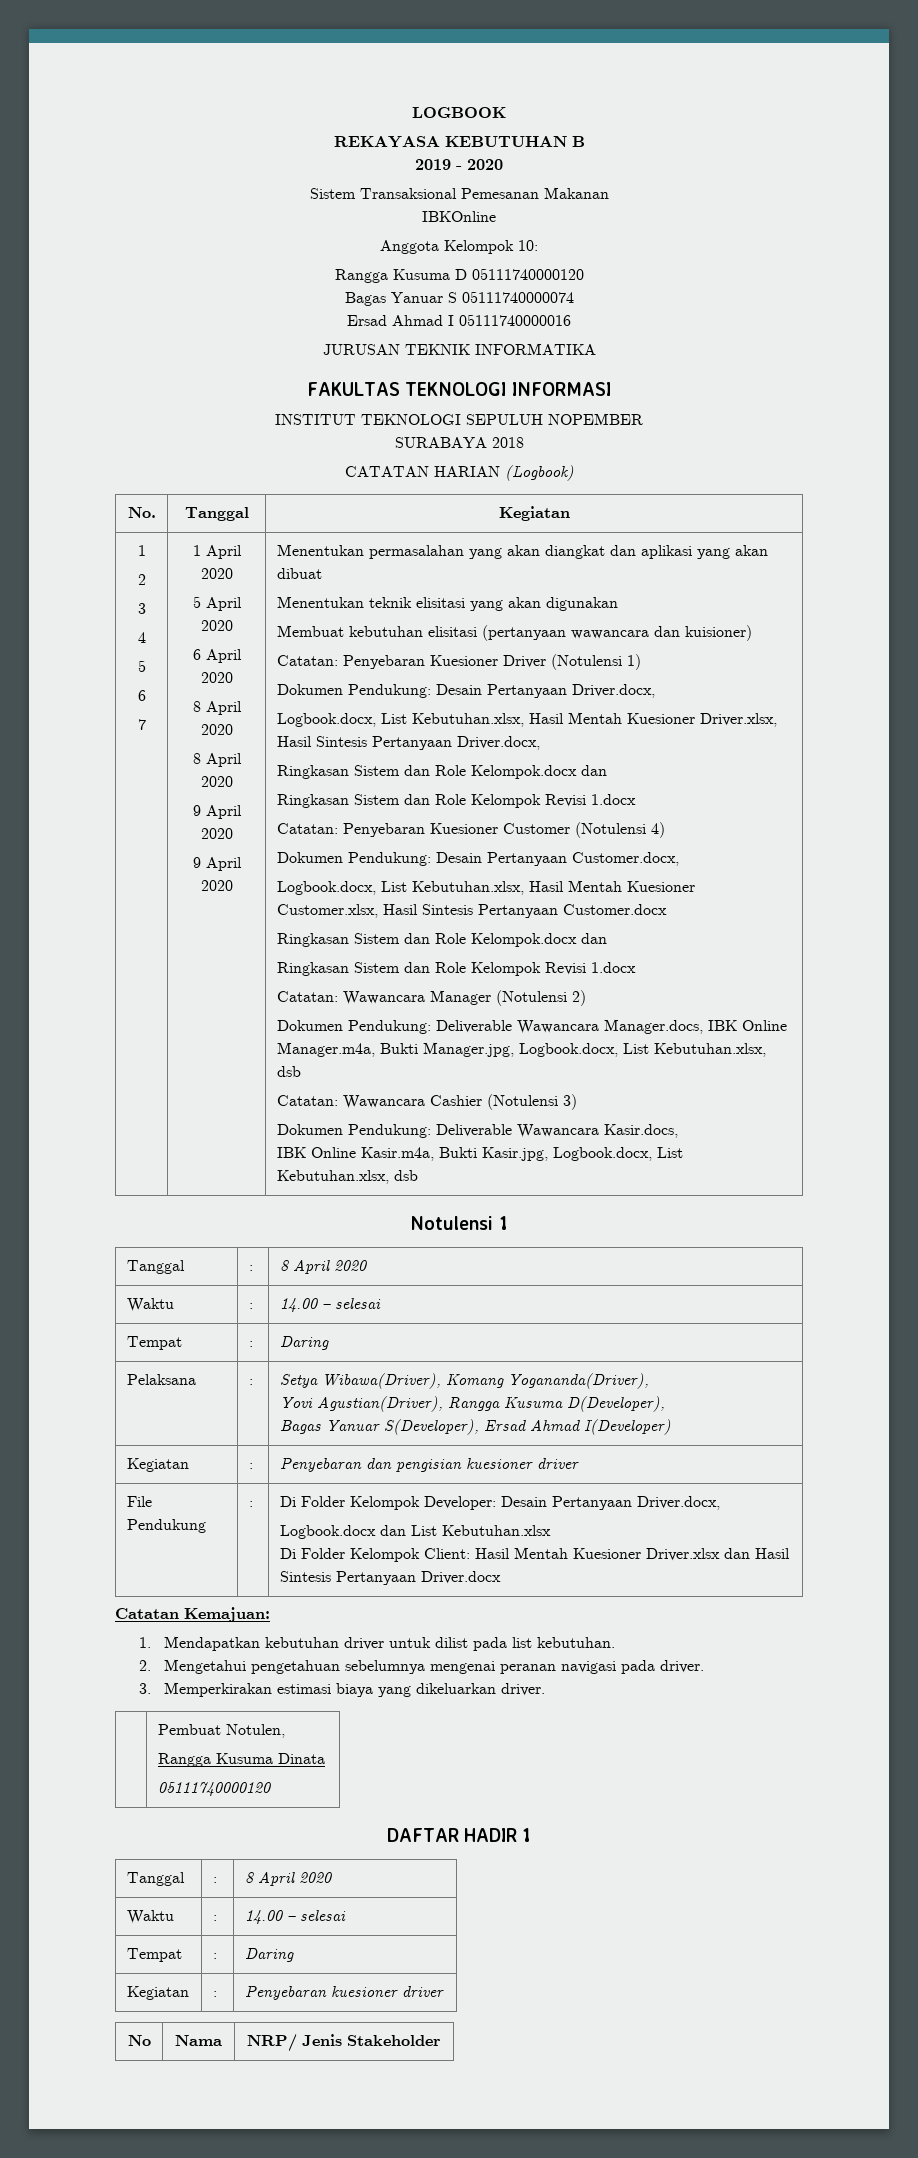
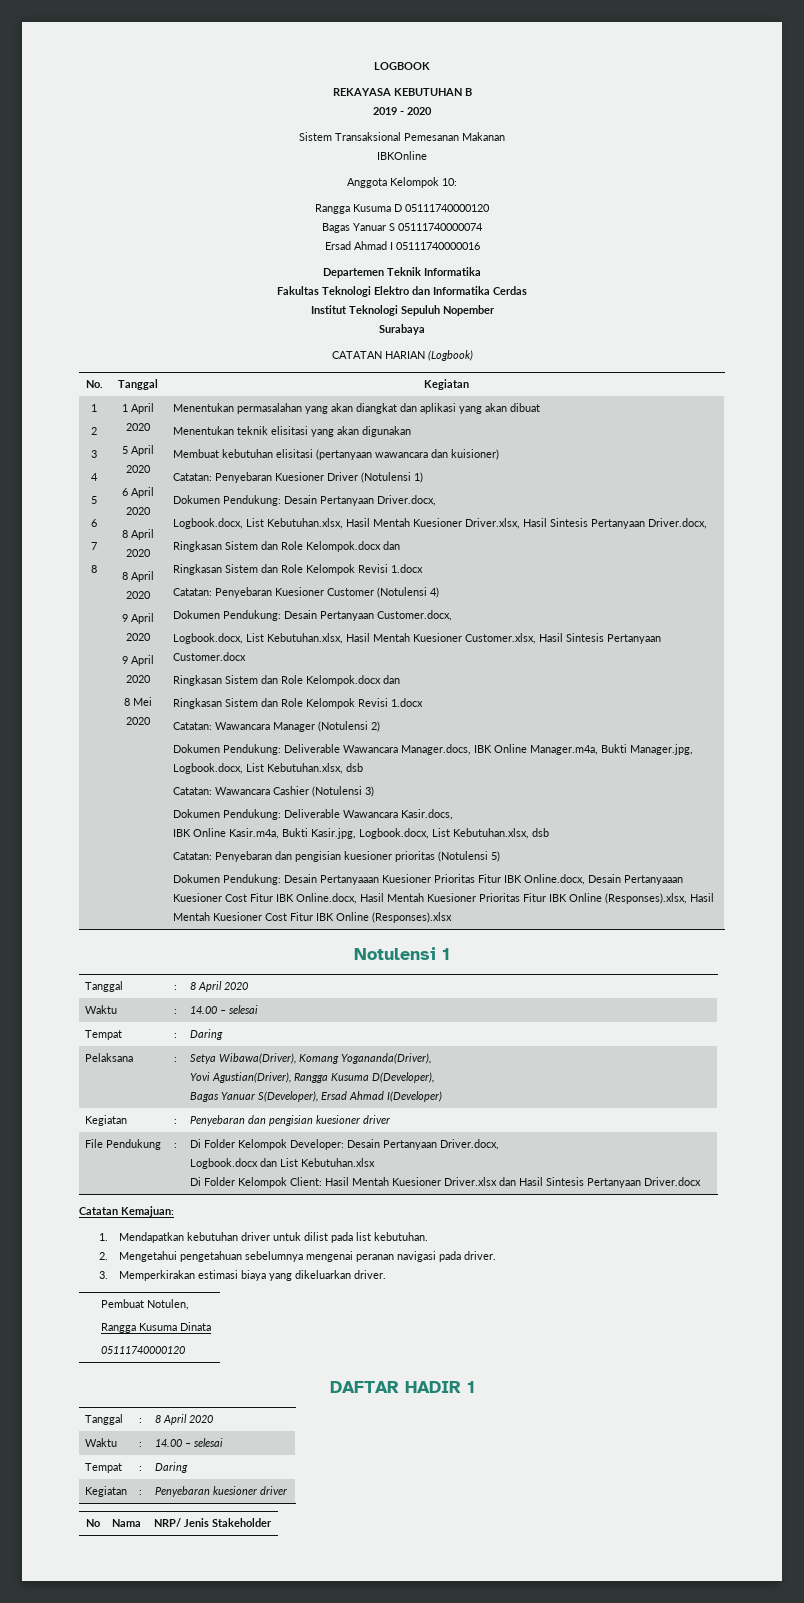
[322,343,596,355] [307,382,611,396] [275,413,643,425] [394,437,524,448] JURUSAN TEKNIK INFORMATIKA // FAKULTAS TEKNOLOGI INFORMASI // INSTITUT TEKNOLOGI SEPULUH NOPEMBER // SURABAYA 2018 -> [323,267,481,278] [277,286,527,297] [310,305,495,316] [379,324,425,335] Departemen Teknik Informatika // Fakultas Teknologi Elektro dan Informatika Cerdas // Institut Teknologi Sepuluh Nopember // Surabaya
(146, 724) none -> [91,565,97,573] // 8
(233, 885) none -> [124,697,152,706] [126,717,151,725] // 8 Mei 2020
(418, 1175) none -> [172,851,500,862] [172,874,683,885] [172,893,714,904] [172,912,452,923] // Catatan: Penyebaran dan pengisian kuesioner prioritas (Notulensi 5) // Dokumen Pendukung: Desain Pertanyaaan Kuesioner Prioritas Fitur IBK Online.docx, Desain Pertanyaaan Kuesioner Cost Fitur IBK Online.docx, Hasil Mentah Kuesioner Prioritas Fitur IBK Online (Responses).xlsx, Hasil Mentah Kuesioner Cost Fitur IBK Online (Responses).xlsx

